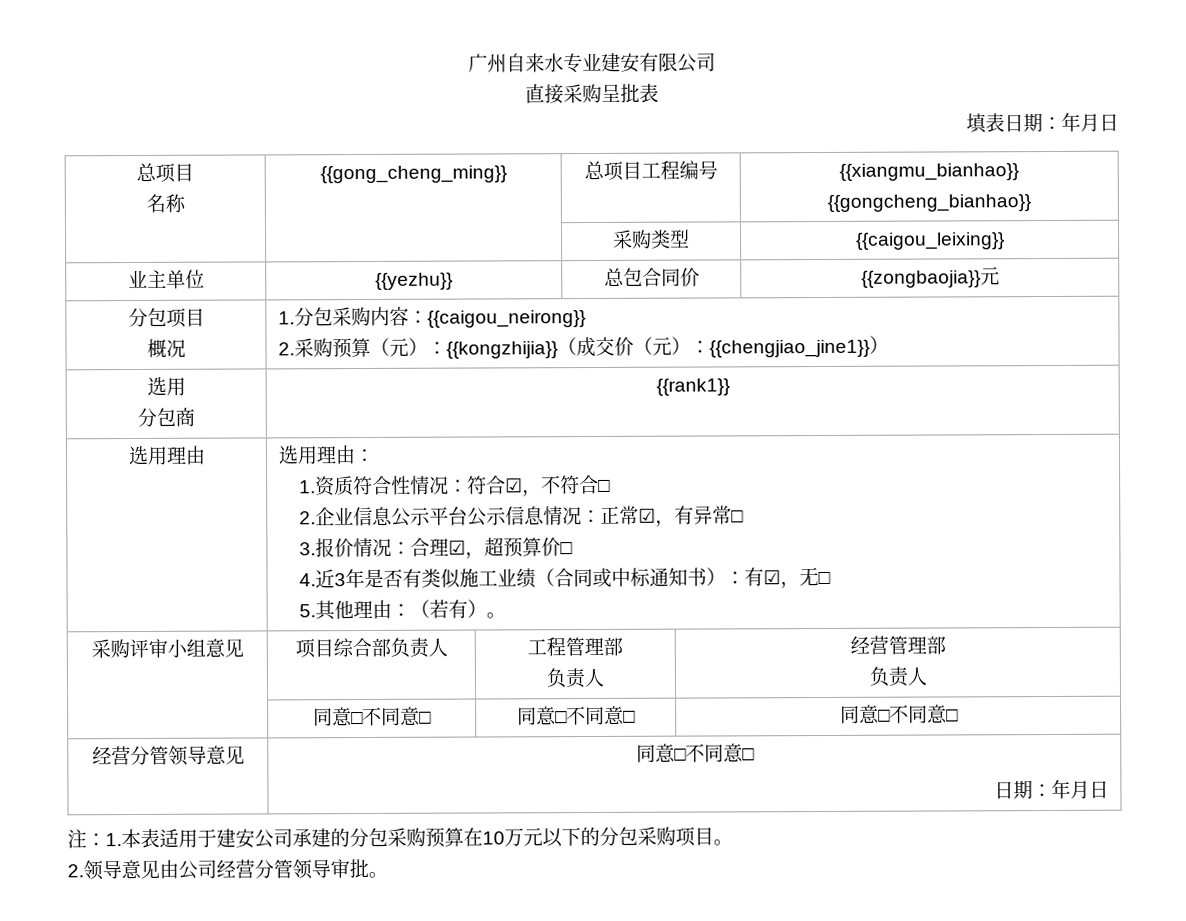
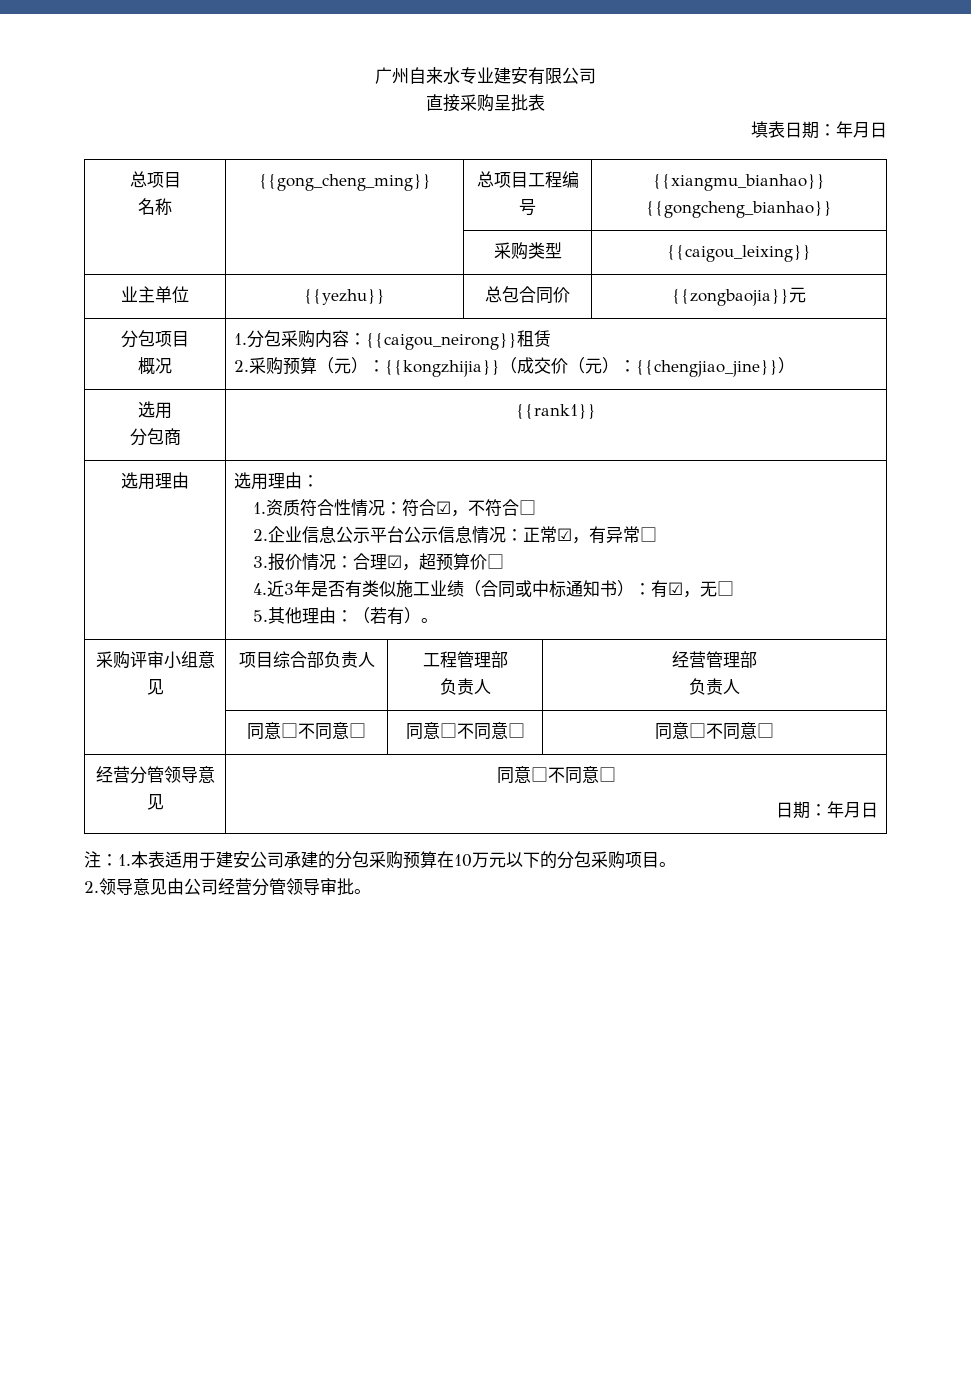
(587, 319) none -> [517,330,552,347] 租赁
[709,339,871,358] {{chengjiao_jine1}} -> [636,359,779,377] {{chengjiao_jine}}

